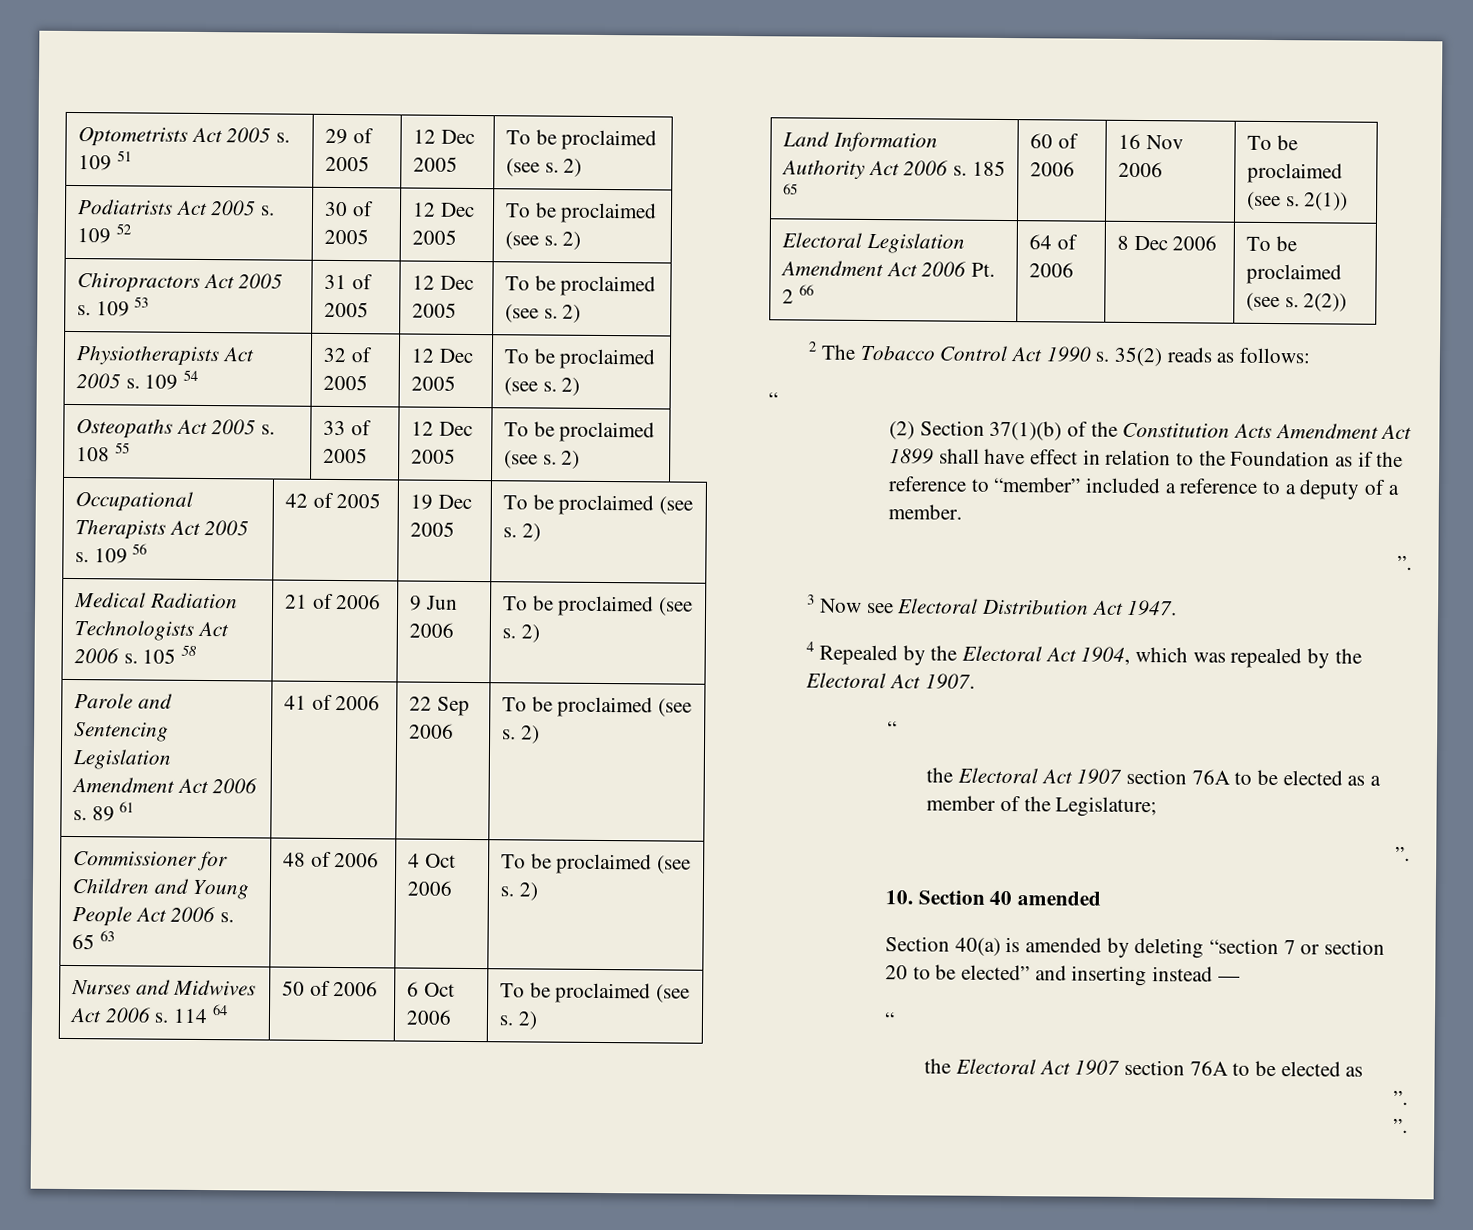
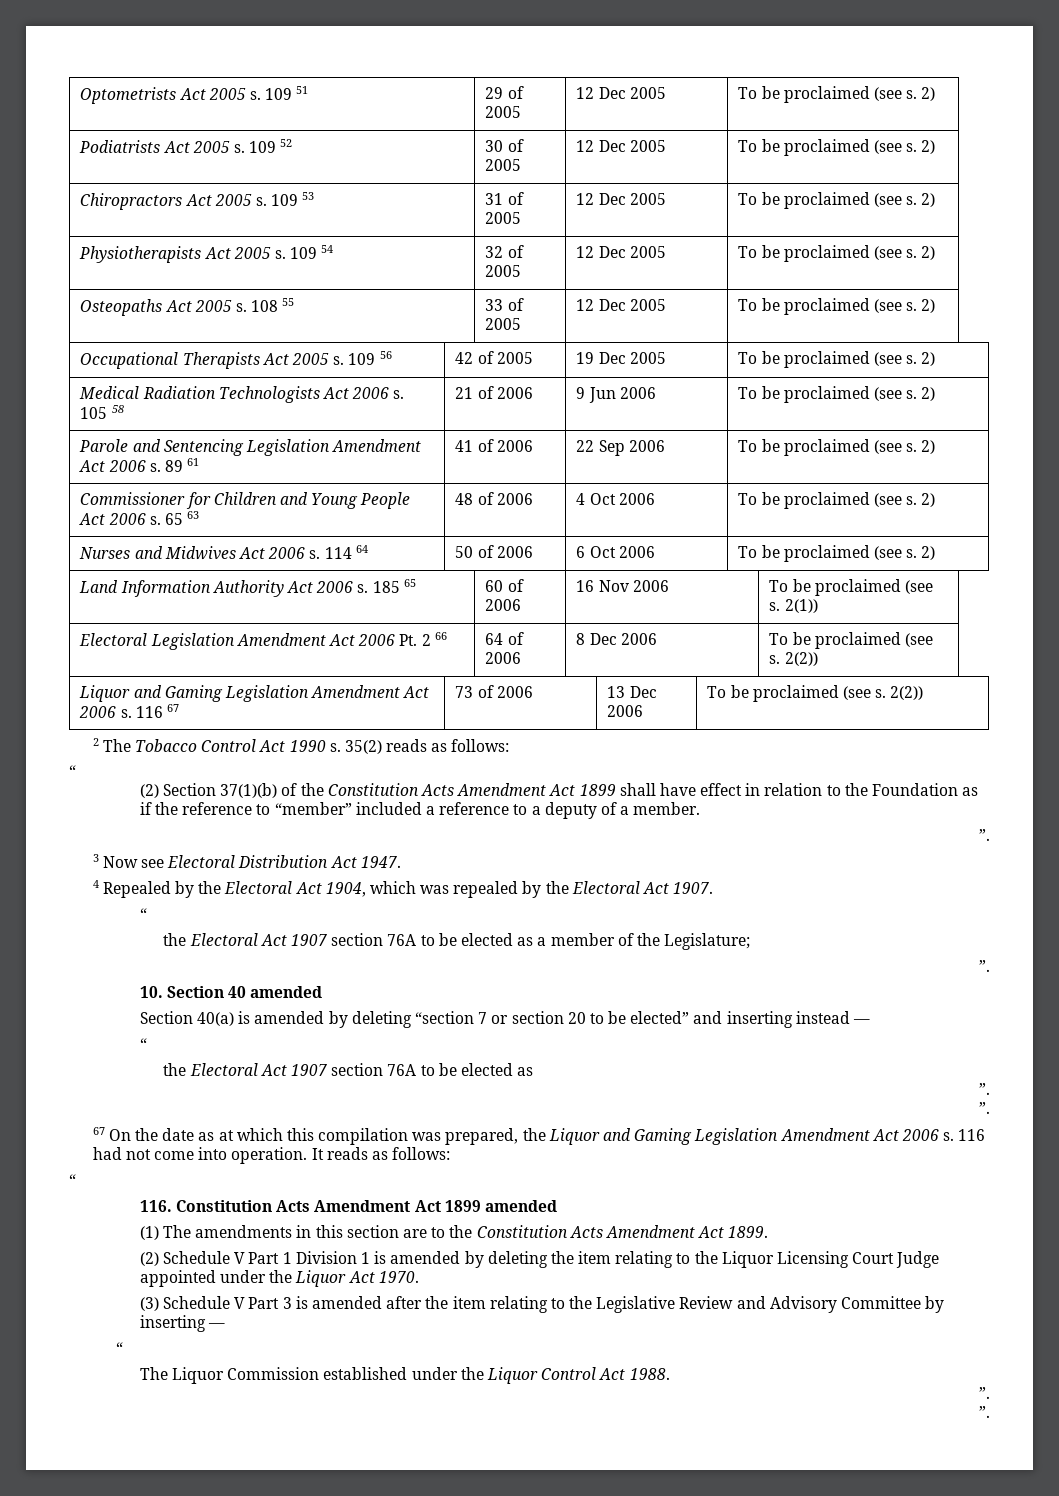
(1348, 302) none -> [79,685,430,702] [79,704,179,718] [455,685,533,698] [607,686,657,698] [607,705,644,717] [707,685,924,702] // Liquor and Gaming Legislation Amendment Act 2006 s. 116 67 | 73 of 2006 | 13 Dec 2006 | To be proclaimed (see s. 2(2))
(1408, 1126) none -> [92,1127,986,1145] [92,1147,451,1164] [69,1174,76,1186] [139,1200,557,1212] [139,1225,769,1240] [139,1251,940,1268] [139,1270,419,1287] [139,1296,945,1313] [139,1315,226,1332] [116,1342,124,1354] [139,1367,670,1384] [979,1387,990,1399] [979,1406,990,1418] // 67 On the date as at which this compilation was prepared, the Liquor and Gaming Legislation Amendment Act 2006 s. 116 had not come into operation. It reads as follows: // “ // 116. Constitution Acts Amendment Act 1899 amended // (1) The amendments in this section are to the Constitution Acts Amendment Act 1899. // (2) Schedule V Part 1 Division 1 is amended by deleting the item relating to the Liquor Licensing Court Judge appointed under the Liquor Act 1970. // (3) Schedule V Part 3 is amended after the item relating to the Legislative Review and Advisory Committee by inserting — // “ // The Liquor Commission established under the Liquor Control Act 1988. // ”. // ”.

